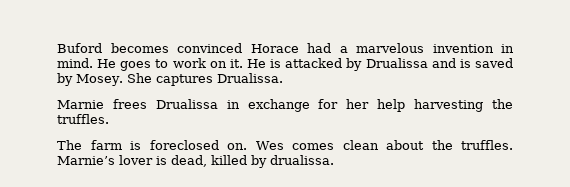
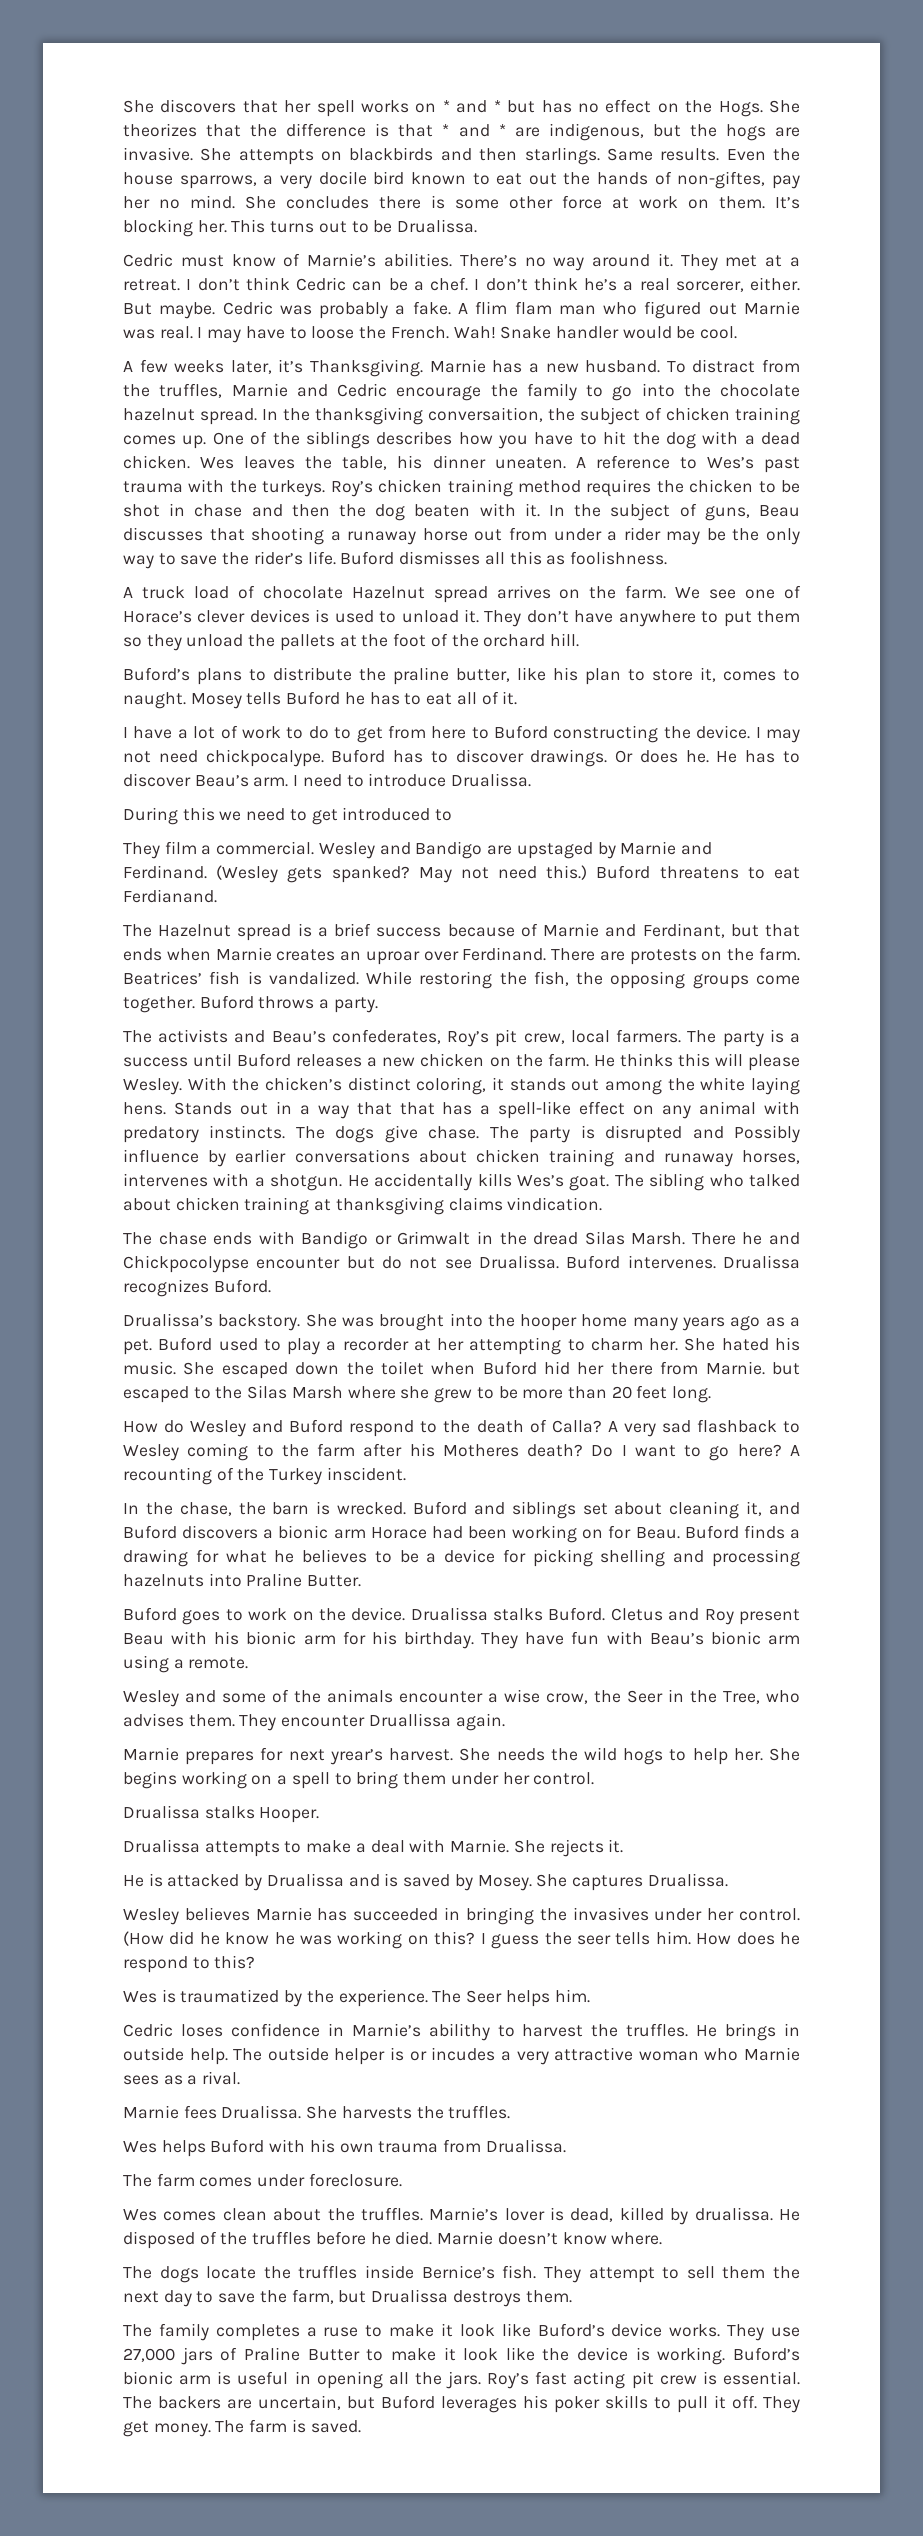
[57,43,514,53] [57,58,243,71] Buford becomes convinced Horace had a marvelous invention in mind. He goes to work on it. -> [123,99,800,117] [123,123,800,141] [123,147,801,165] [123,171,800,189] [123,195,800,209] [123,219,478,237] [123,253,801,271] [123,277,800,292] [123,301,801,319] [123,326,738,343] [123,359,801,377] [123,383,800,401] [123,407,800,425] [123,431,800,449] [123,455,801,473] [123,479,800,497] [123,503,800,521] [123,527,800,545] [123,551,667,569] [123,585,802,603] [123,609,801,627] [123,633,579,651] [123,667,800,685] [123,691,518,709] [123,725,801,743] [123,749,800,767] [123,773,532,787] [123,807,453,825] [123,841,712,859] [123,865,800,883] [123,889,217,903] [123,923,801,941] [123,947,800,965] [123,971,800,989] [123,995,378,1013] [123,1029,801,1047] [123,1053,800,1071] [123,1077,800,1095] [123,1101,800,1119] [123,1125,800,1143] [123,1149,800,1167] [123,1173,800,1191] [123,1197,603,1215] [123,1231,800,1249] [123,1255,800,1273] [123,1279,271,1297] [123,1313,800,1331] [123,1337,800,1355] [123,1361,801,1379] [123,1385,712,1403] [123,1419,801,1437] [123,1443,800,1461] [123,1467,406,1485] [123,1501,800,1519] [123,1525,800,1543] [123,1549,800,1567] [123,1573,362,1587] [123,1607,801,1625] [123,1631,800,1649] [123,1655,249,1673] [123,1689,800,1707] [123,1713,505,1731] [123,1747,800,1765] [123,1771,595,1789] [123,1805,320,1823] [123,1839,624,1857] She discovers that her spell works on * and * but has no effect on the Hogs. She theorizes that the difference is that * and * are indigenous, but the hogs are invasive. She attempts on blackbirds and then starlings. Same results. Even the house sparrows, a very docile bird known to eat out the hands of non-giftes, pay her no mind. She concludes there is some other force at work on them. It’s blocking her. This turns out to be Drualissa. // Cedric must know of Marnie’s abilities. There’s no way around it. They met at a retreat. I don’t think Cedric can be a chef. I don’t think he’s a real sorcerer, either. But maybe. Cedric was probably a fake. A flim flam man who figured out Marnie was real. I may have to loose the French. Wah! Snake handler would be cool. // A few weeks later, it’s Thanksgiving. Marnie has a new husband. To distract from the truffles, Marnie and Cedric encourage the family to go into the chocolate hazelnut spread. In the thanksgiving conversaition, the subject of chicken training comes up. One of the siblings describes how you have to hit the dog with a dead chicken. Wes leaves the table, his dinner uneaten. A reference to Wes’s past trauma with the turkeys. Roy’s chicken training method requires the chicken to be shot in chase and then the dog beaten with it. In the subject of guns, Beau discusses that shooting a runaway horse out from under a rider may be the only way to save the rider’s life. Buford dismisses all this as foolishness. // A truck load of chocolate Hazelnut spread arrives on the farm. We see one of Horace’s clever devices is used to unload it. They don’t have anywhere to put them so they unload the pallets at the foot of the orchard hill. // Buford’s plans to distribute the praline butter, like his plan to store it, comes to naught. Mosey tells Buford he has to eat all of it. // I have a lot of work to do to get from here to Buford constructing the device. I may not need chickpocalype. Buford has to discover drawings. Or does he. He has to discover Beau’s arm. I need to introduce Drualissa. // During this we need to get introduced to // They film a commercial. Wesley and Bandigo are upstaged by Marnie and Ferdinand. (Wesley gets spanked? May not need this.) Buford threatens to eat Ferdianand. // The Hazelnut spread is a brief success because of Marnie and Ferdinant, but that ends when Marnie creates an uproar over Ferdinand. There are protests on the farm. Beatrices’ fish is vandalized. While restoring the fish, the opposing groups come together. Buford throws a party. // The activists and Beau’s confederates, Roy’s pit crew, local farmers. The party is a success until Buford releases a new chicken on the farm. He thinks this will please Wesley. With the chicken’s distinct coloring, it stands out among the white laying hens. Stands out in a way that that has a spell-like effect on any animal with predatory instincts. The dogs give chase. The party is disrupted and Possibly influence by earlier conversations about chicken training and runaway horses, intervenes with a shotgun. He accidentally kills Wes’s goat. The sibling who talked about chicken training at thanksgiving claims vindication. // The chase ends with Bandigo or Grimwalt in the dread Silas Marsh. There he and Chickpocolypse encounter but do not see Drualissa. Buford intervenes. Drualissa recognizes Buford. // Drualissa’s backstory. She was brought into the hooper home many years ago as a pet. Buford used to play a recorder at her attempting to charm her. She hated his music. She escaped down the toilet when Buford hid her there from Marnie. but escaped to the Silas Marsh where she grew to be more than 20 feet long. // How do Wesley and Buford respond to the death of Calla? A very sad flashback to Wesley coming to the farm after his Motheres death? Do I want to go here? A recounting of the Turkey inscident. // In the chase, the barn is wrecked. Buford and siblings set about cleaning it, and Buford discovers a bionic arm Horace had been working on for Beau. Buford finds a drawing for what he believes to be a device for picking shelling and processing hazelnuts into Praline Butter. // Buford goes to work on the device. Drualissa stalks Buford. Cletus and Roy present Beau with his bionic arm for his birthday. They have fun with Beau’s bionic arm using a remote. // Wesley and some of the animals encounter a wise crow, the Seer in the Tree, who advises them. They encounter Druallissa again. // Marnie prepares for next yrear’s harvest. She needs the wild hogs to help her. She begins working on a spell to bring them under her control. // Drualissa stalks Hooper. // Drualissa attempts to make a deal with Marnie. She rejects it. //
[57,99,514,112] [57,114,109,124] [57,140,248,150] Marnie frees Drualissa in exchange for her help harvesting the truffles. // The farm is foreclosed on. -> [123,1907,801,1925] [123,1931,800,1949] [123,1955,256,1973] [123,1989,590,2007] [123,2023,801,2041] [123,2047,801,2065] [123,2071,241,2085] [123,2105,511,2119] [123,2139,566,2157] [123,2173,402,2187] Wesley believes Marnie has succeeded in bringing the invasives under her control. (How did he know he was working on this? I guess the seer tells him. How does he respond to this? // Wes is traumatized by the experience. The Seer helps him. // Cedric loses confidence in Marnie’s abilithy to harvest the truffles. He brings in outside help. The outside helper is or incudes a very attractive woman who Marnie sees as a rival. // Marnie fees Drualissa. She harvests the truffles. // Wes helps Buford with his own trauma from Drualissa. // The farm comes under foreclosure. //
(334, 160) none -> [779,2209,801,2221] [123,2231,663,2249] [123,2265,801,2283] [123,2289,572,2307] [123,2323,800,2341] [123,2347,800,2365] [123,2371,800,2389] [123,2395,800,2413] [123,2419,361,2437] He disposed of the truffles before he died. Marnie doesn’t know where. // The dogs locate the truffles inside Bernice’s fish. They attempt to sell them the next day to save the farm, but Drualissa destroys them. // The family completes a ruse to make it look like Buford’s device works. They use 27,000 jars of Praline Butter to make it look like the device is working. Buford’s bionic arm is useful in opening all the jars. Roy’s fast acting pit crew is essential. The backers are uncertain, but Buford leverages his poker skills to pull it off. They get money. The farm is saved.

